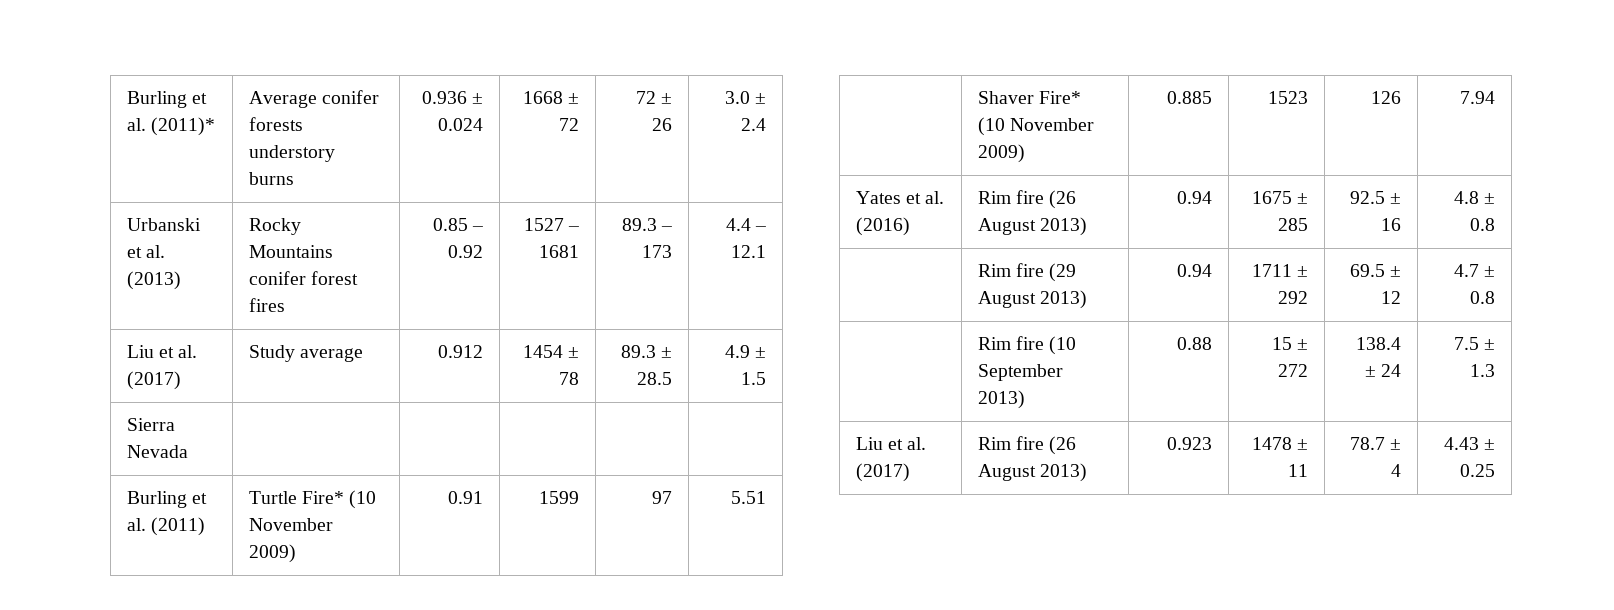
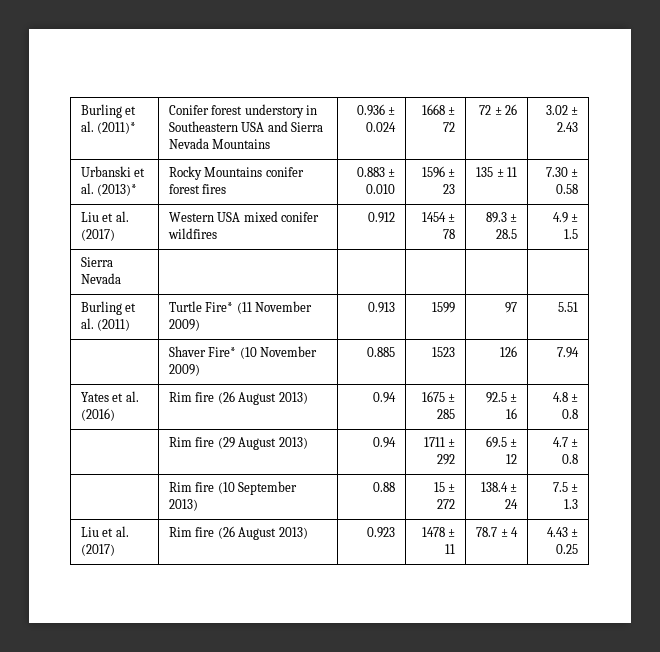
[248,90,380,108] [248,117,303,131] [248,145,335,162] [248,172,294,185] Average conifer forests understory burns -> [169,104,318,118] [169,121,324,132] [169,138,271,149] Conifer forest understory in Southeastern USA and Sierra Nevada Mountains
[724,91,767,104] [741,118,767,131] 3.0 ± 2.4 -> [545,105,578,115] [556,122,578,132] 3.02 ± 2.43
[126,271,181,290] (2013) -> [97,184,138,196] (2013)*
[432,218,484,231] [448,245,484,258] [523,218,580,231] [539,245,580,258] [621,218,673,231] [642,245,673,258] [725,218,767,231] [731,245,767,258] [126,345,198,358] [126,371,181,390] [248,345,364,362] 0.85 – 0.92 | 1527 – 1681 | 89.3 – 173 | 4.4 – 12.1 // Liu et al. (2017) | Study average -> [356,167,395,177] [365,184,395,194] [421,166,455,178] [442,184,455,194] [476,167,517,177] [545,167,578,177] [555,184,578,194] [81,211,129,222] [81,229,116,241] [169,211,320,222] [168,228,218,239] 0.883 ± 0.010 | 1596 ± 23 | 135 ± 11 | 7.30 ± 0.58 // Liu et al. (2017) | Western USA mixed conifer wildfires
[349,490,377,509] [248,518,333,531] [248,544,296,563] [448,491,484,504] (10 November 2009) | 0.91 -> [236,301,313,314] [169,319,201,331] [367,302,395,313] (11 November 2009) | 0.913

